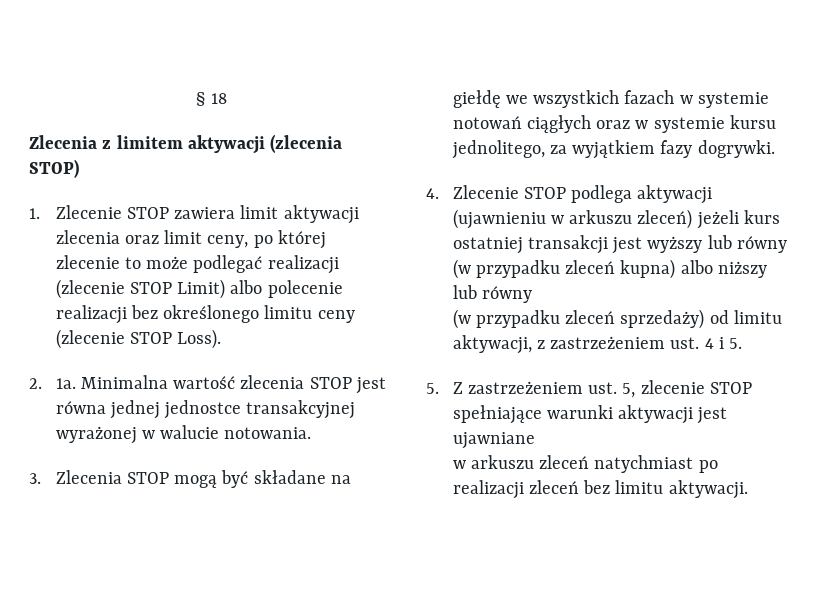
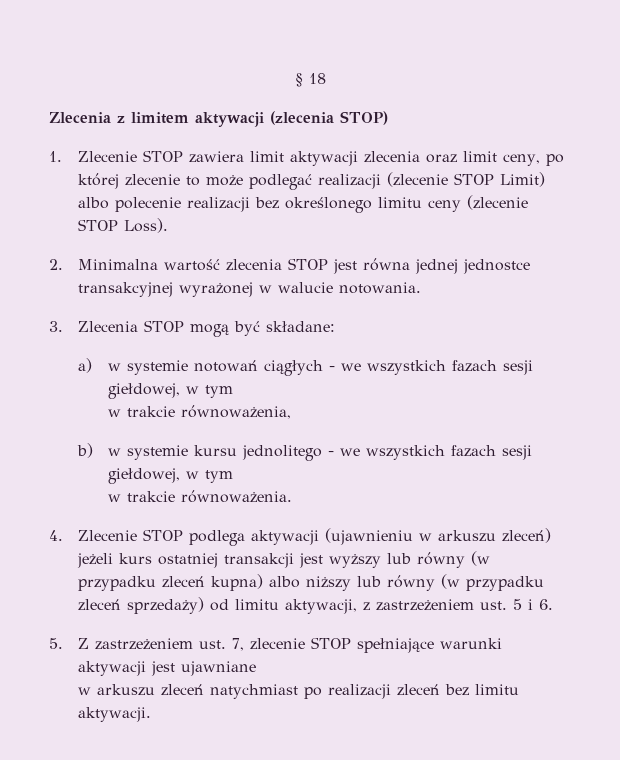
[55,378,76,389] 1a. -> (63, 264) none
[253,470,351,484] [452,90,769,108] [452,115,776,133] [451,140,775,159] składane na giełdę we wszystkich fazach w systemie notowań ciągłych oraz w systemie kursu jednolitego, za wyjątkiem fazy dogrywki. -> [266,321,336,332] [78,358,533,376] [107,383,233,399] [107,405,291,419] [77,443,532,461] [107,468,233,484] [107,490,292,503] składane: // a) w systemie notowań ciągłych - we wszystkich fazach sesji giełdowej, w tym // w trakcie równoważenia, // b) w systemie kursu jednolitego - we wszystkich fazach sesji giełdowej, w tym // w trakcie równoważenia.
(532, 294) // -> (436, 583) none
[704,337,743,349] 4 i 5. -> [513,599,554,610] 5 i 6.
[622,383,636,398] 5, -> [232,638,245,651] 7,

